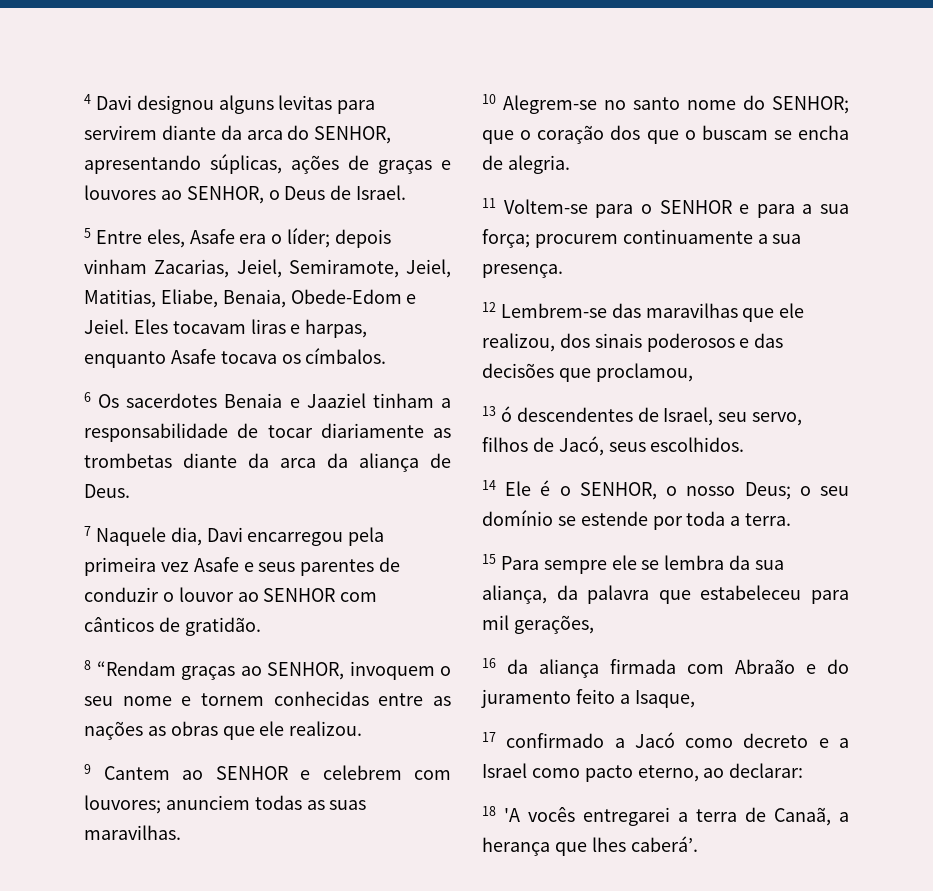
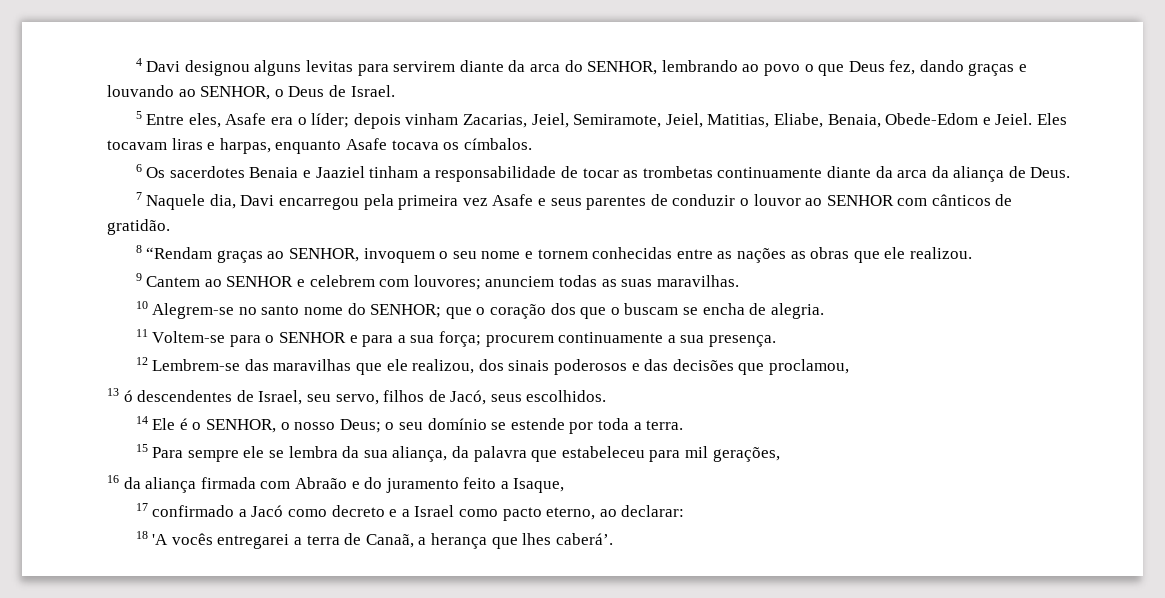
[84,154,369,174] apresentando súplicas, ações de -> [661,60,964,76] lembrando ao povo o que Deus fez, dando
[84,185,156,200] louvores -> [107,85,174,97] louvando
[320,423,424,438] diariamente -> (619, 173) none
(172, 460) none -> [717,167,823,178] continuamente

